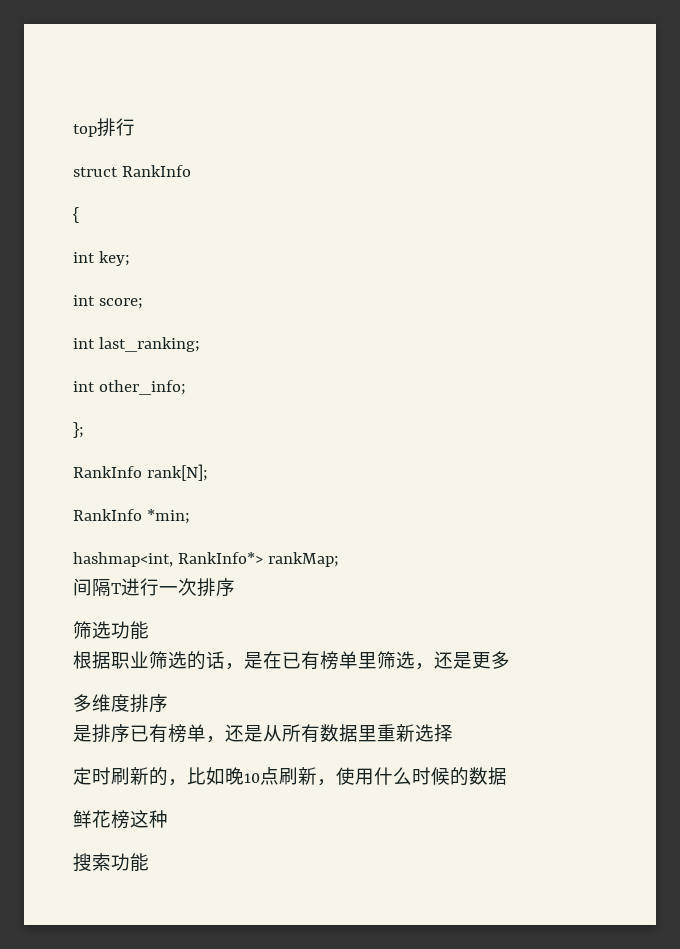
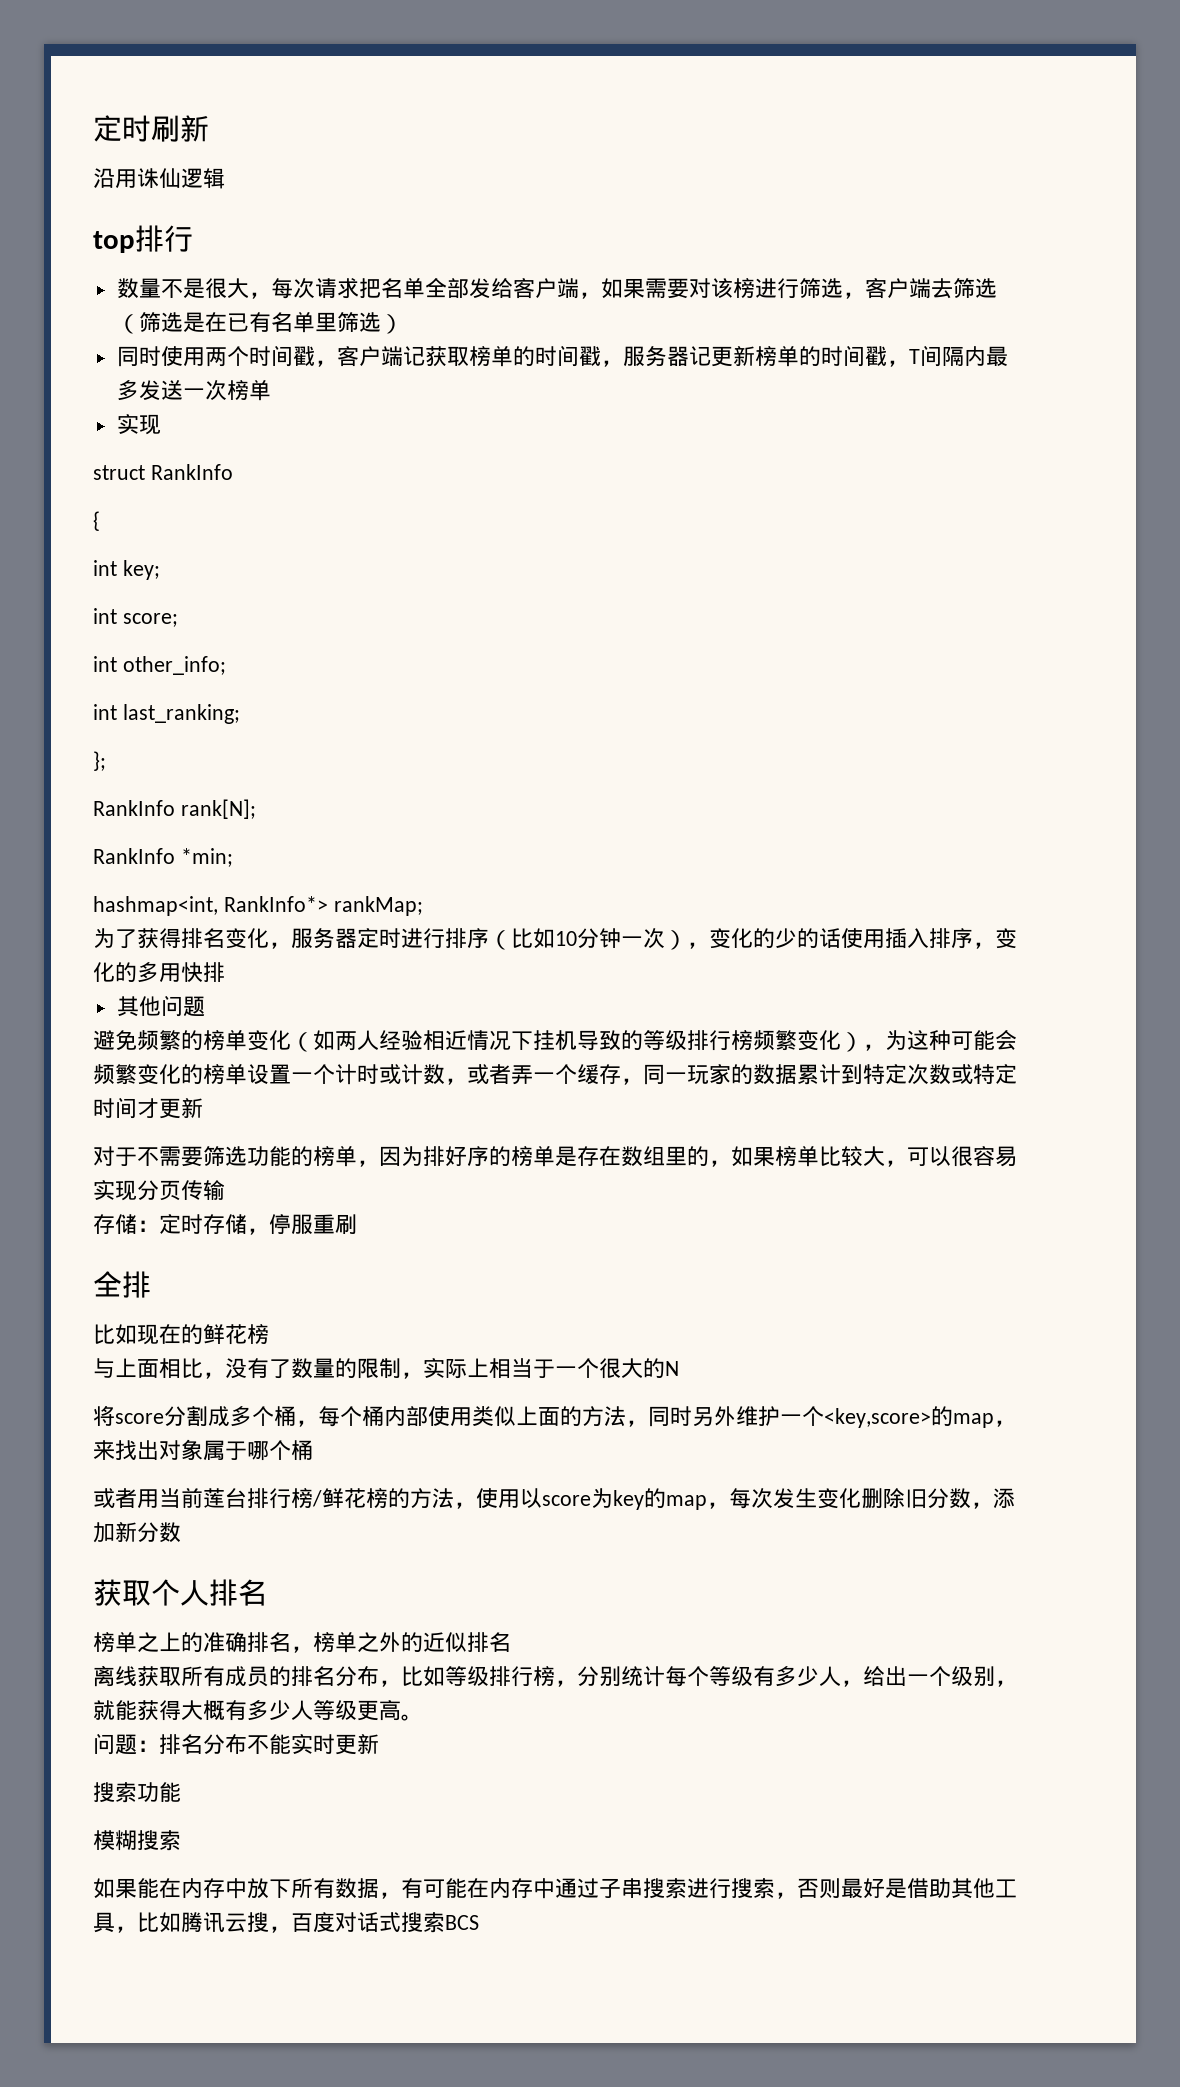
[73,118,135,137] top排行 -> [93,115,209,142] [93,168,225,189] [93,225,193,253] [116,278,997,299] [116,312,403,334] [116,345,1008,367] [116,380,271,401] [116,414,161,435] 定时刷新 // 沿用诛仙逻辑 // top排行 // 数量不是很大，每次请求把名单全部发给客户端，如果需要对该榜进行筛选，客户端去筛选（筛选是在已有名单里筛选） // 同时使用两个时间戳，客户端记获取榜单的时间戳，服务器记更新榜单的时间戳，T间隔内最多发送一次榜单 // 实现
[98,337,200,352] [73,380,186,395] last_ranking; // int other_info; -> [122,656,226,675] [93,704,240,724] other_info; // int last_ranking;
[73,578,235,597] [73,621,149,640] [73,651,510,670] [73,694,168,713] [73,724,453,743] [73,767,507,786] [73,810,168,829] [73,853,149,872] 间隔T进行一次排序 // 筛选功能 // 根据职业筛选的话，是在已有榜单里筛选，还是更多 // 多维度排序 // 是排序已有榜单，还是从所有数据里重新选择 // 定时刷新的，比如晚10点刷新，使用什么时候的数据 // 鲜花榜这种 // 搜索功能 -> [93,928,1017,950] [93,962,225,983] [116,995,205,1017] [93,1030,1017,1052] [93,1064,1017,1085] [93,1097,203,1119] [93,1146,1017,1167] [93,1180,225,1201] [93,1214,357,1235] [93,1271,151,1298] [93,1324,269,1345] [93,1358,679,1379] [93,1405,1016,1428] [93,1439,313,1461] [93,1487,1015,1510] [93,1522,181,1543] [93,1579,267,1606] [93,1632,511,1653] [93,1665,1017,1687] [93,1700,423,1721] [93,1733,379,1755] [93,1782,181,1803] [93,1830,181,1851] [93,1878,1017,1899] [93,1912,479,1933] 为了获得排名变化，服务器定时进行排序（比如10分钟一次），变化的少的话使用插入排序，变化的多用快排 // 其他问题 // 避免频繁的榜单变化（如两人经验相近情况下挂机导致的等级排行榜频繁变化），为这种可能会频繁变化的榜单设置一个计时或计数，或者弄一个缓存，同一玩家的数据累计到特定次数或特定时间才更新 // 对于不需要筛选功能的榜单，因为排好序的榜单是存在数组里的，如果榜单比较大，可以很容易实现分页传输 // 存储：定时存储，停服重刷 // 全排 // 比如现在的鲜花榜 // 与上面相比，没有了数量的限制，实际上相当于一个很大的N // 将score分割成多个桶，每个桶内部使用类似上面的方法，同时另外维护一个<key,score>的map，来找出对象属于哪个桶 // 或者用当前莲台排行榜/鲜花榜的方法，使用以score为key的map，每次发生变化删除旧分数，添加新分数 // 获取个人排名 // 榜单之上的准确排名，榜单之外的近似排名 // 离线获取所有成员的排名分布，比如等级排行榜，分别统计每个等级有多少人，给出一个级别，就能获得大概有多少人等级更高。 // 问题：排名分布不能实时更新 // 搜索功能 // 模糊搜索 // 如果能在内存中放下所有数据，有可能在内存中通过子串搜索进行搜索，否则最好是借助其他工具，比如腾讯云搜，百度对话式搜索BCS

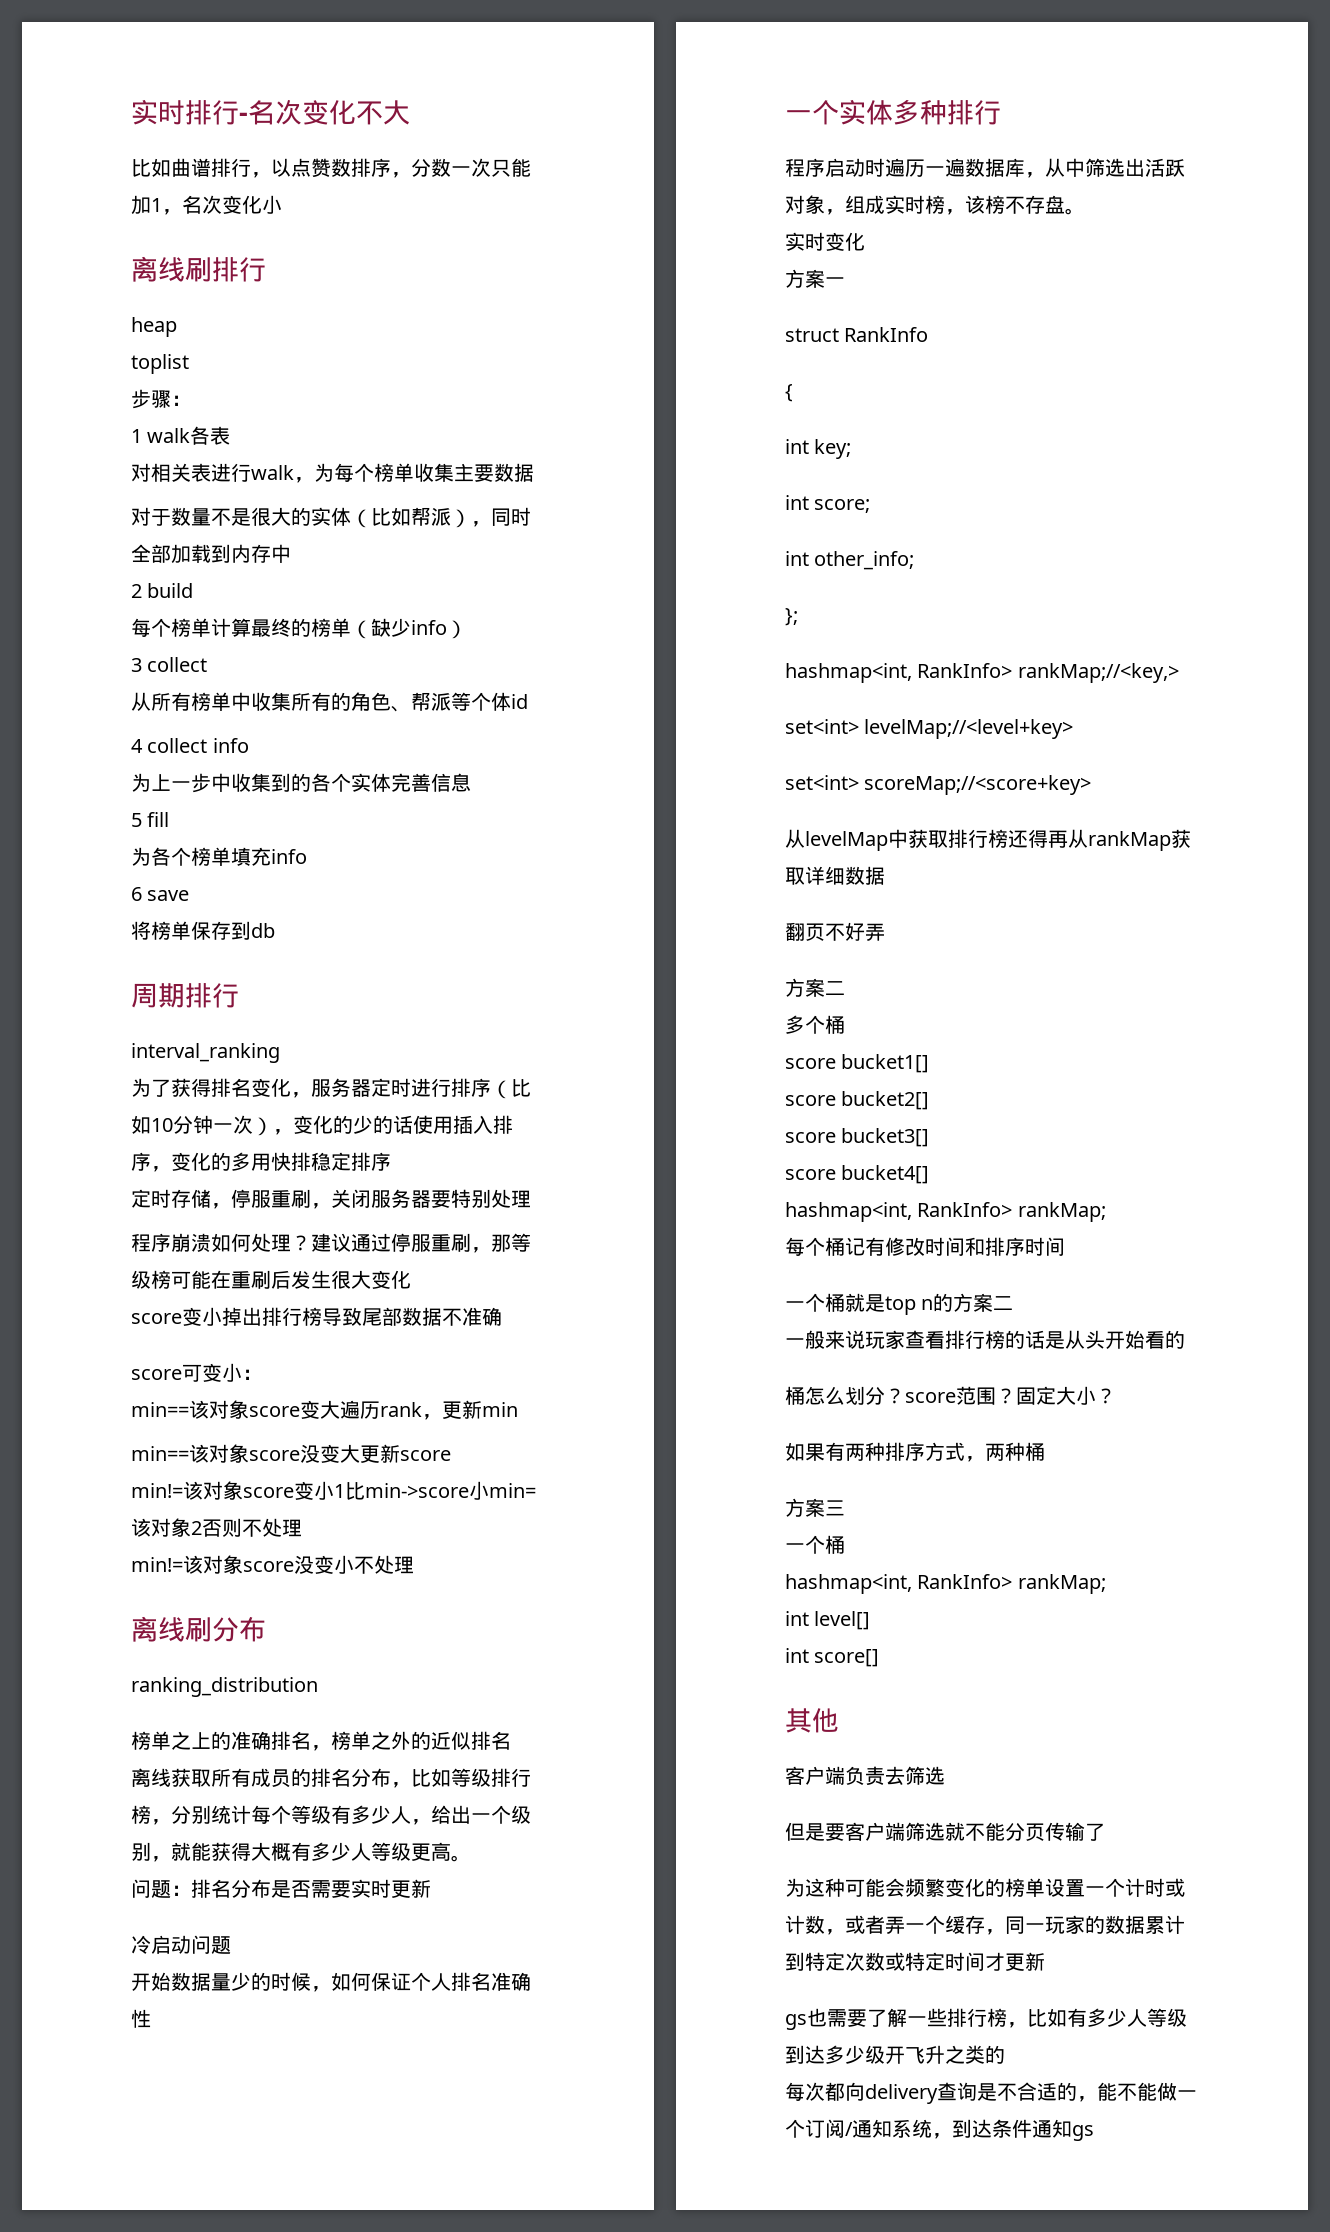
[93,115,209,142] [93,168,225,189] [93,225,193,253] [116,278,997,299] [116,312,403,334] [116,345,1008,367] [116,380,271,401] [116,414,161,435] [93,464,233,480] [93,511,100,531] [93,560,160,580] [93,608,178,627] [93,656,226,675] [93,704,240,724] [93,751,106,771] [93,799,256,819] [93,848,233,867] [93,896,423,916] 定时刷新 // 沿用诛仙逻辑 // top排行 // 数量不是很大，每次请求把名单全部发给客户端，如果需要对该榜进行筛选，客户端去筛选（筛选是在已有名单里筛选） // 同时使用两个时间戳，客户端记获取榜单的时间戳，服务器记更新榜单的时间戳，T间隔内最多发送一次榜单 // 实现 // struct RankInfo // { // int key; // int score; // int other_info; // int last_ranking; // }; // RankInfo rank[N]; // RankInfo *min; // hashmap<int, RankInfo*> rankMap; -> [131,99,410,125] [131,158,531,178] [131,195,282,215] [131,256,266,282] [131,317,177,337] [131,354,189,374] [131,389,191,409] [131,426,231,445] [131,463,534,483] [131,507,531,528] [131,544,291,564] [131,583,194,598] [131,618,467,639] [131,657,208,672] [131,692,528,712] [131,738,249,753] [131,773,471,793] [131,812,170,827] [131,847,307,866] [131,887,190,901] [131,921,275,940] [131,983,239,1008] [131,1043,280,1063] 实时排行-名次变化不大 // 比如曲谱排行，以点赞数排序，分数一次只能加1，名次变化小 // 离线刷排行 // heap // toplist // 步骤： // 1 walk各表 // 对相关表进行walk，为每个榜单收集主要数据 // 对于数量不是很大的实体（比如帮派），同时全部加载到内存中 // 2 build // 每个榜单计算最终的榜单（缺少info） // 3 collect // 从所有榜单中收集所有的角色、帮派等个体id // 4 collect info // 为上一步中收集到的各个实体完善信息 // 5 fill // 为各个榜单填充info // 6 save // 将榜单保存到db // 周期排行 // interval_ranking
[116,995,205,1017] [93,1030,1017,1052] [93,1064,1017,1085] [93,1097,203,1119] [93,1146,1017,1167] [93,1180,225,1201] [93,1214,159,1234] // 其他问题 // 避免频繁的榜单变化（如两人经验相近情况下挂机导致的等级排行榜频繁变化），为这种可能会频繁变化的榜单设置一个计时或计数，或者弄一个缓存，同一玩家的数据累计到特定次数或特定时间才更新 // 对于不需要筛选功能的榜单，因为排好序的榜单是存在数组里的，如果榜单比较大，可以很容易实现分页传输 // 存储： -> [311,1152,391,1171] 稳定排序 //
[93,1271,151,1298] [93,1324,269,1345] [93,1358,679,1379] [93,1405,1016,1428] [93,1439,313,1461] [93,1487,1015,1510] [93,1522,181,1543] [93,1579,267,1606] // 全排 // 比如现在的鲜花榜 // 与上面相比，没有了数量的限制，实际上相当于一个很大的N // 将score分割成多个桶，每个桶内部使用类似上面的方法，同时另外维护一个<key,score>的map，来找出对象属于哪个桶 // 或者用当前莲台排行榜/鲜花榜的方法，使用以score为key的map，每次发生变化删除旧分数，添加新分数 // 获取个人排名 -> [311,1189,531,1209] [131,1233,531,1253] [131,1270,411,1289] [131,1307,502,1326] [131,1363,262,1382] [131,1400,518,1420] [131,1444,451,1463] [131,1481,536,1500] [131,1518,302,1537] [131,1555,414,1574] [131,1616,266,1642] [131,1677,318,1697] ，关闭服务器要特别处理 // 程序崩溃如何处理？建议通过停服重刷，那等级榜可能在重刷后发生很大变化 // score变小掉出排行榜导致尾部数据不准确 // score可变小： // min==该对象score变大遍历rank，更新min // min==该对象score没变大更新score // min!=该对象score变小1比min->score小min=该对象2否则不处理 // min!=该对象score没变小不处理 // 离线刷分布 // ranking_distribution
[247,1734,291,1754] 不能 -> [271,1880,351,1898] 是否需要
[93,1782,181,1803] [93,1830,181,1851] [93,1878,1017,1899] [93,1912,479,1933] 搜索功能 // 模糊搜索 // 如果能在内存中放下所有数据，有可能在内存中通过子串搜索进行搜索，否则最好是借助其他工具，比如腾讯云搜，百度对话式搜索BCS -> [131,1935,231,1954] [131,1972,531,1992] [131,2009,151,2028] [785,99,1001,125] [785,158,1185,178] [785,195,1085,215] [785,232,865,251] [785,269,845,288] [785,327,929,342] [785,384,793,402] [785,439,852,459] [785,495,871,513] [785,551,915,570] [785,608,798,626] [785,663,1179,683] [785,719,1074,739] [785,775,1092,795] [785,829,1191,851] [785,866,885,885] [785,922,885,941] [785,978,845,997] [785,1015,845,1034] [785,1054,930,1073] [785,1091,930,1110] [785,1128,930,1147] [785,1165,930,1184] [785,1202,1106,1222] [785,1237,1065,1256] [785,1293,1014,1315] [785,1330,1185,1349] [785,1386,1116,1405] [785,1442,1045,1462] [785,1498,845,1517] [785,1535,845,1554] [785,1574,1106,1594] [785,1611,871,1630] [785,1648,880,1667] [785,1708,839,1733] [785,1766,945,1786] [785,1822,1105,1841] [785,1878,1185,1897] [785,1915,1185,1935] [785,1952,1045,1971] [785,2008,1187,2030] [785,2045,1005,2064] [785,2082,1197,2104] [785,2119,1094,2141] 冷启动问题 // 开始数据量少的时候，如何保证个人排名准确性 // 一个实体多种排行 // 程序启动时遍历一遍数据库，从中筛选出活跃对象，组成实时榜，该榜不存盘。 // 实时变化 // 方案一 // struct RankInfo // { // int key; // int score; // int other_info; // }; // hashmap<int, RankInfo> rankMap;//<key,> // set<int> levelMap;//<level+key> // set<int> scoreMap;//<score+key> // 从levelMap中获取排行榜还得再从rankMap获取详细数据 // 翻页不好弄 // 方案二 // 多个桶 // score bucket1[] // score bucket2[] // score bucket3[] // score bucket4[] // hashmap<int, RankInfo> rankMap; // 每个桶记有修改时间和排序时间 // 一个桶就是top n的方案二 // 一般来说玩家查看排行榜的话是从头开始看的 // 桶怎么划分？score范围？固定大小？ // 如果有两种排序方式，两种桶 // 方案三 // 一个桶 // hashmap<int, RankInfo> rankMap; // int level[] // int score[] // 其他 // 客户端负责去筛选 // 但是要客户端筛选就不能分页传输了 // 为这种可能会频繁变化的榜单设置一个计时或计数，或者弄一个缓存，同一玩家的数据累计到特定次数或特定时间才更新 // gs也需要了解一些排行榜，比如有多少人等级到达多少级开飞升之类的 // 每次都向delivery查询是不合适的，能不能做一个订阅/通知系统，到达条件通知gs

